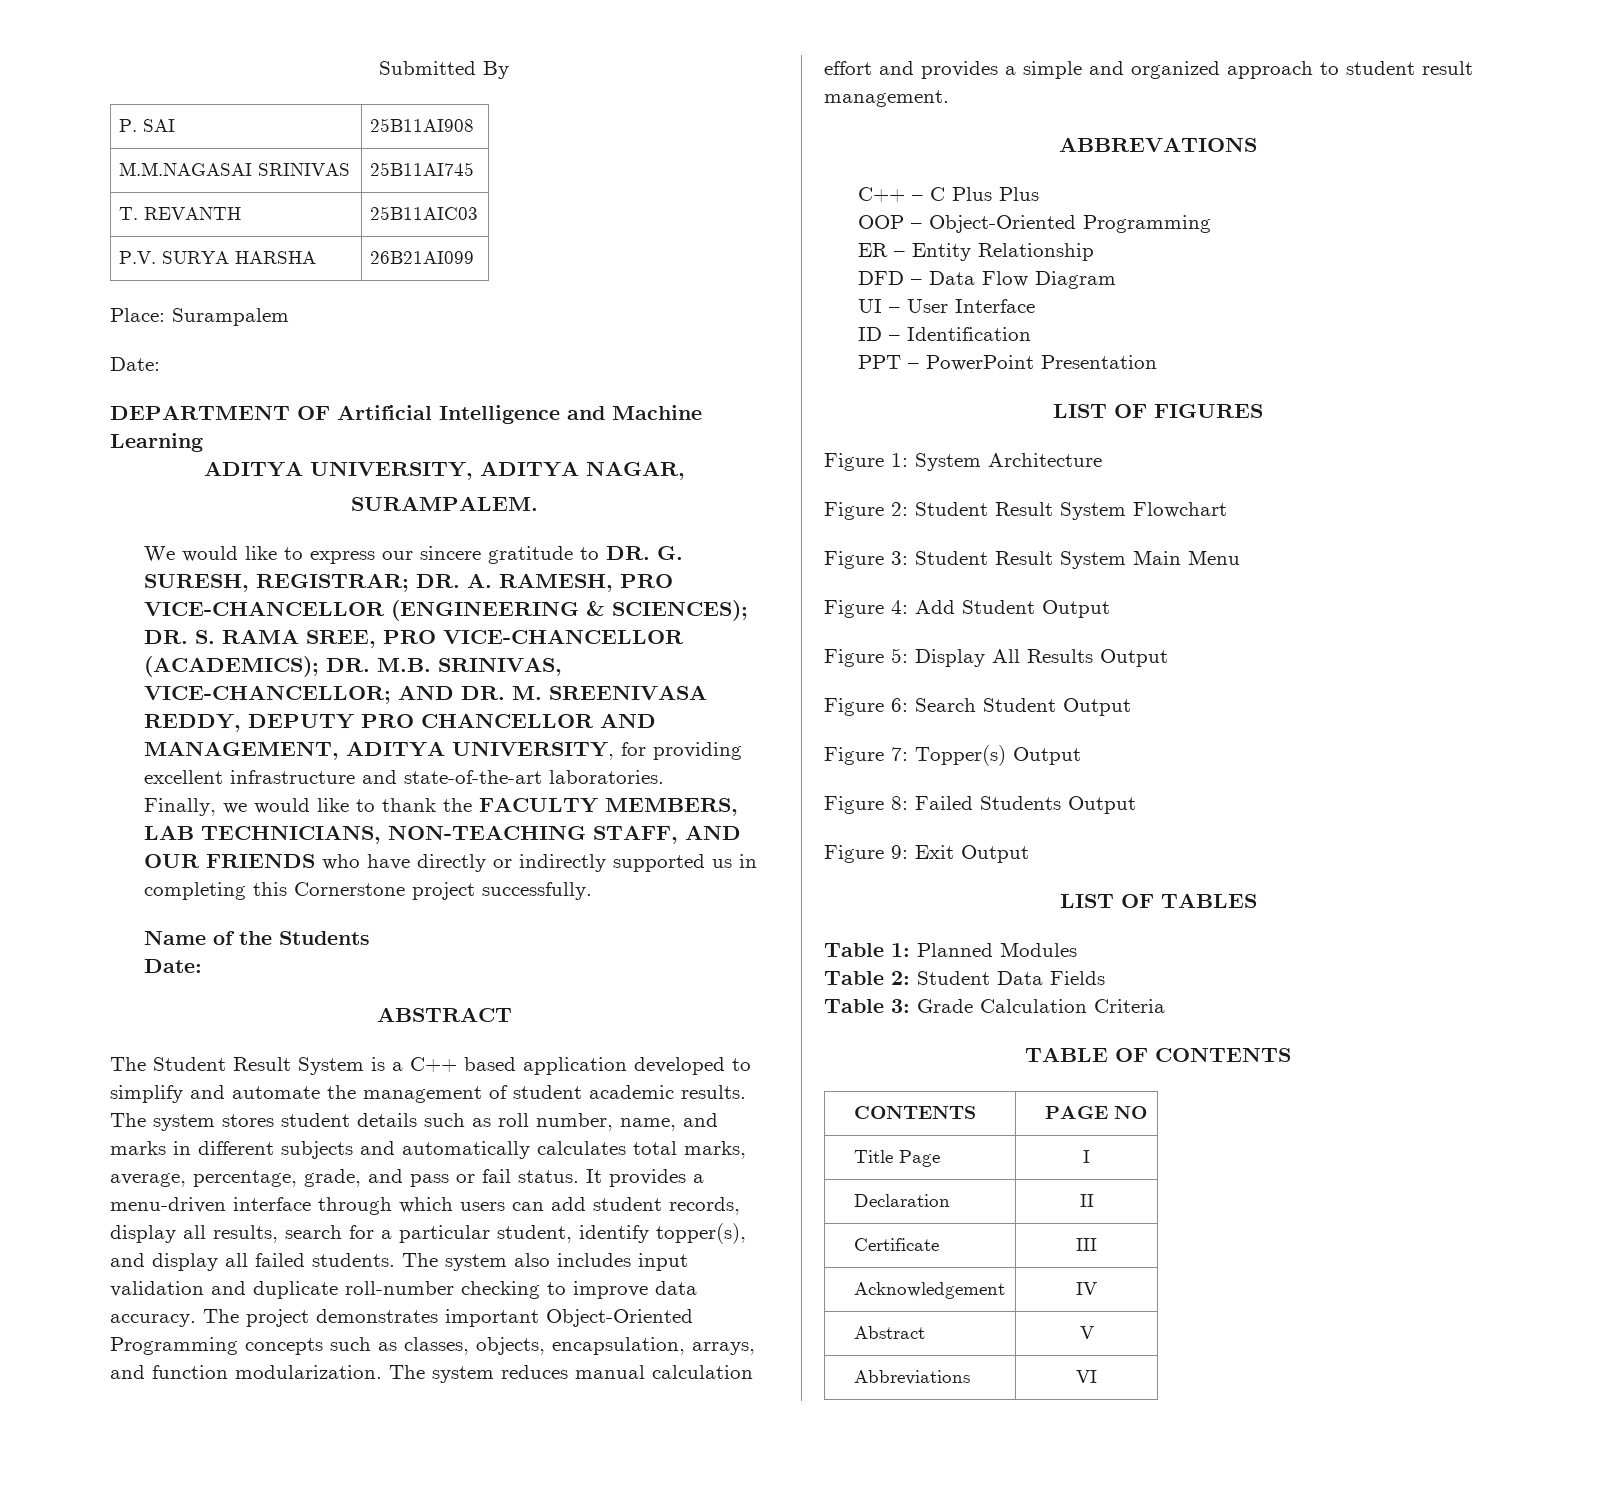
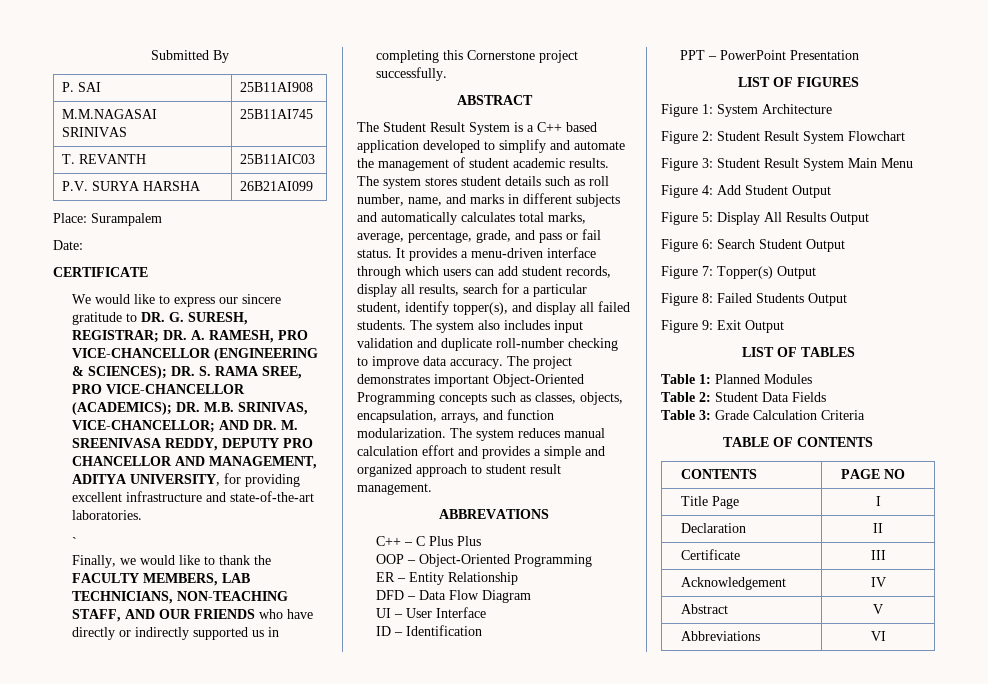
[110,405,702,424] [110,433,203,452] [203,461,685,480] [350,496,538,511] DEPARTMENT OF Artificial Intelligence and Machine Learning // ADITYA UNIVERSITY, ADITYA NAGAR, // SURAMPALEM. -> [53,267,148,277] CERTIFICATE
(665, 777) none -> [71,537,77,547] // `
[144,930,371,945] [144,959,203,973] // Name of the Students // Date: -> (447, 74) none

